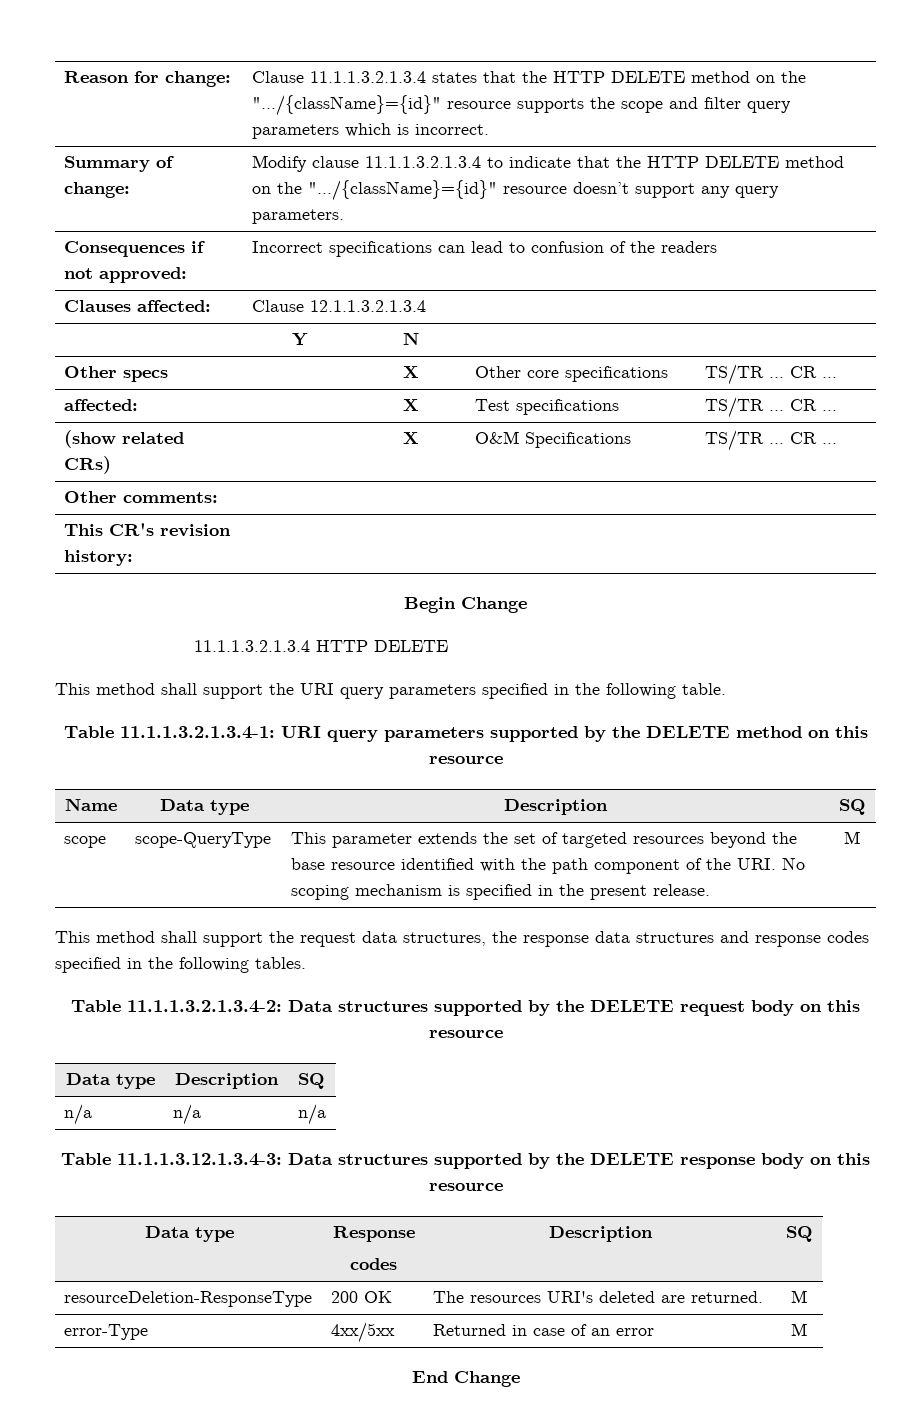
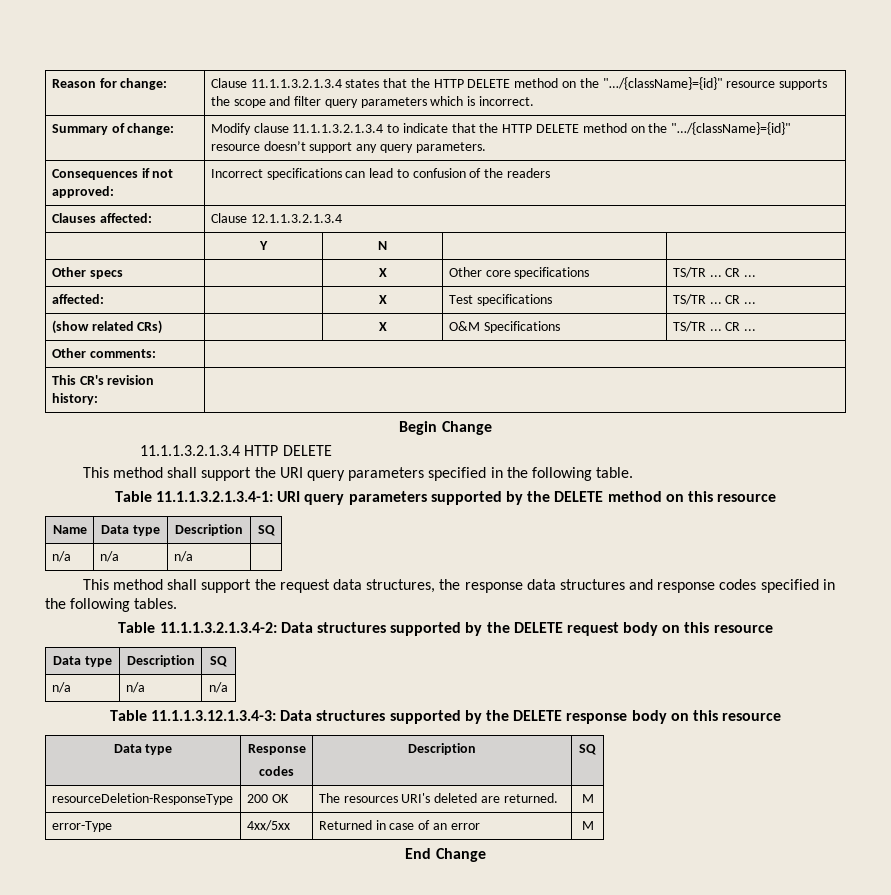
[64,836,107,848] [135,832,272,848] [291,832,798,848] [291,857,806,874] [291,884,711,900] [844,831,860,844] scope | scope-QueryType | This parameter extends the set of targeted resources beyond the base resource identified with the path component of the URI. No scoping mechanism is specified in the present release. | M -> [51,551,71,562] [99,551,119,562] [173,551,193,562] n/a | n/a | n/a |

